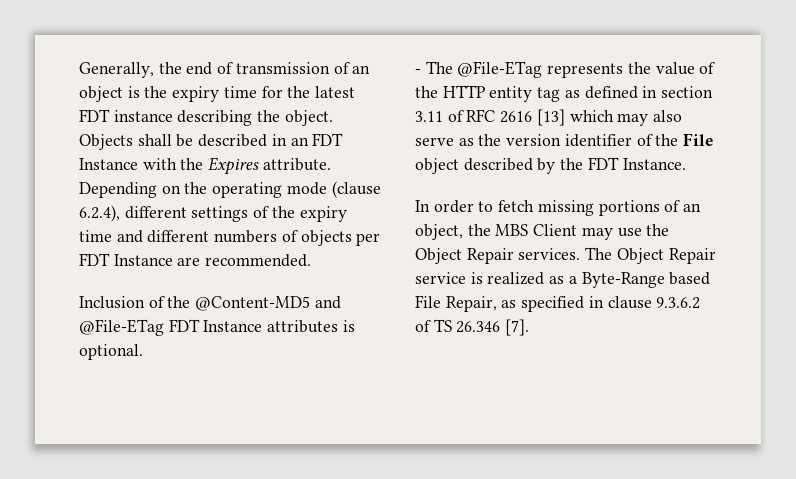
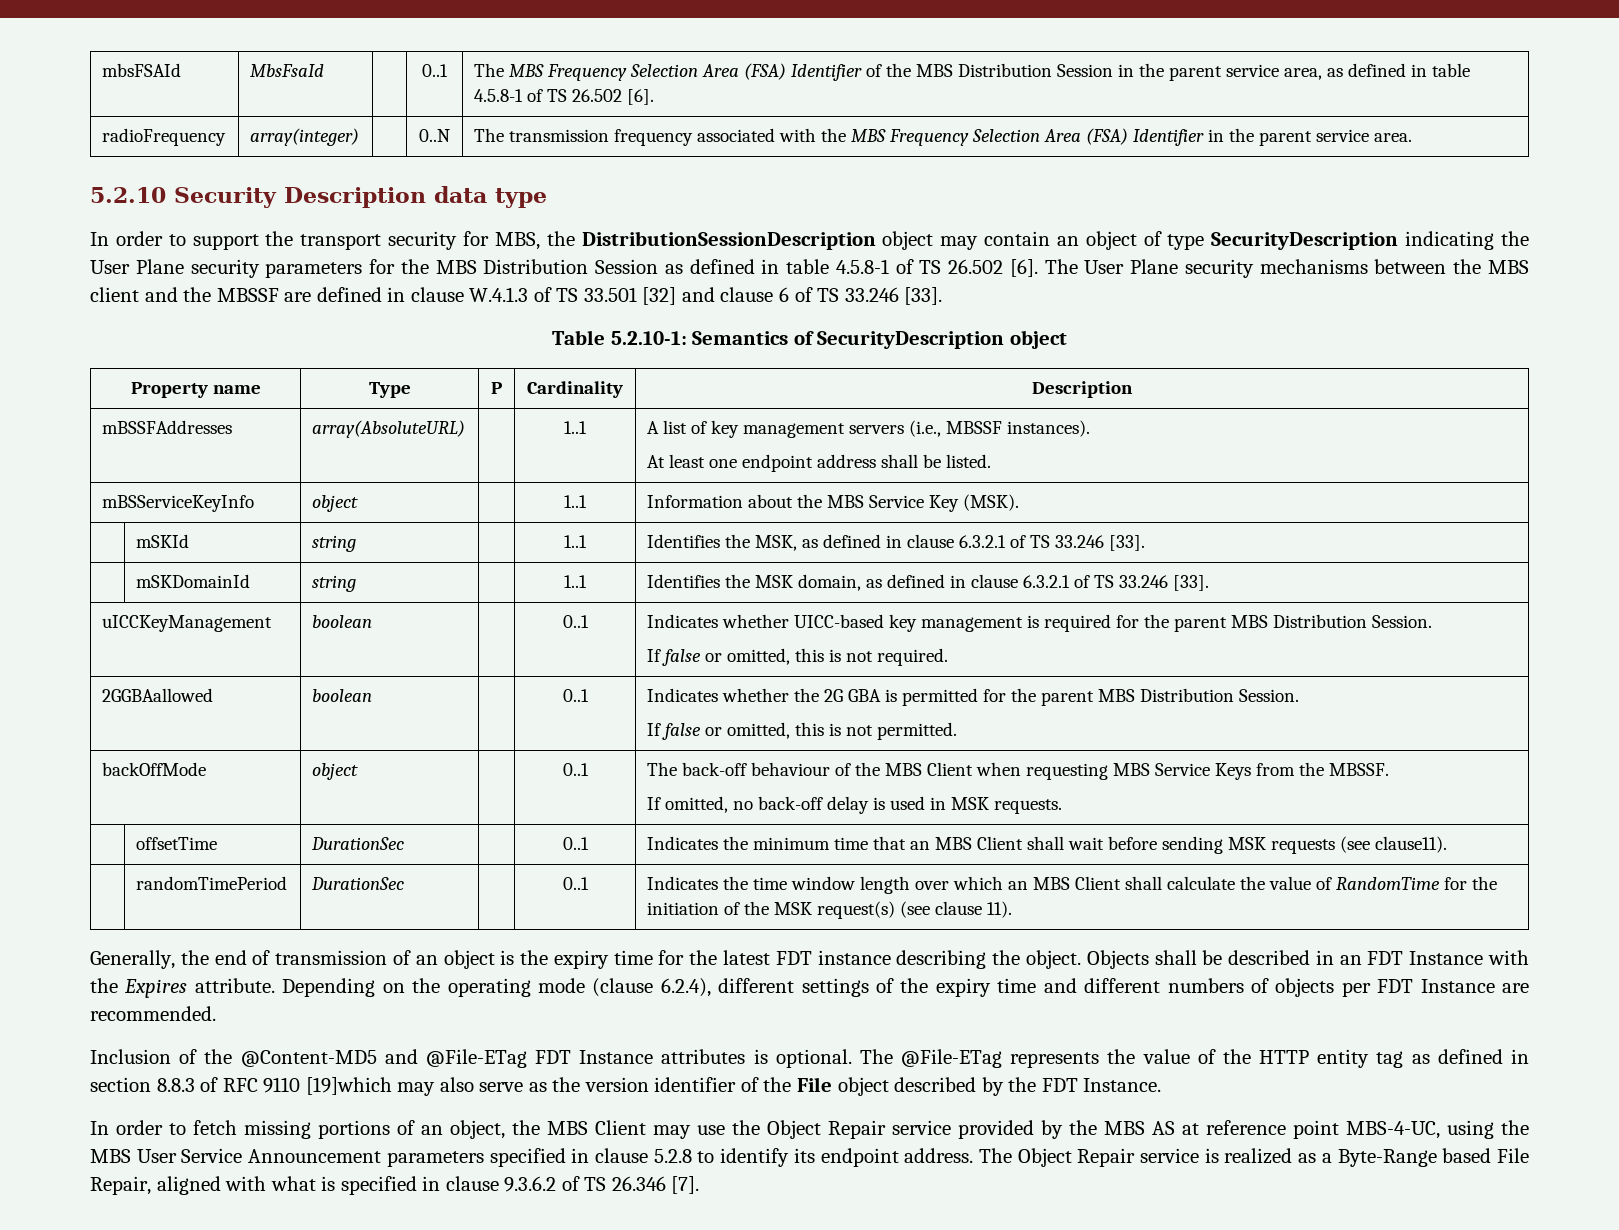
(79, 70) none -> [102,63,182,77] [250,64,325,77] [422,64,448,77] [474,63,1470,81] [474,89,655,105] [102,128,227,146] [250,128,360,146] [419,129,450,142] [474,128,1412,146] [90,186,547,208] [90,231,1529,250] [90,259,1529,278] [90,287,943,305] [552,330,1067,349] [130,382,261,398] [368,382,411,398] [491,382,502,394] [527,381,623,398] [1032,381,1133,398] [102,420,233,434] [312,420,466,438] [564,421,587,434] [647,420,1090,438] [647,454,991,472] [102,495,255,512] [312,495,359,512] [564,495,587,508] [647,494,1020,512] [136,534,190,548] [312,535,357,552] [564,535,587,548] [647,534,1145,551] [136,574,251,588] [312,575,357,592] [564,575,587,588] [647,574,1209,591] [102,615,273,632] [312,615,373,628] [562,615,589,628] [647,614,1432,632] [647,648,948,666] [102,688,214,702] [312,689,373,702] [562,689,589,702] [647,688,1299,706] [647,722,957,740] [102,762,207,776] [312,763,359,780] [562,763,589,776] [647,762,1389,780] [647,796,1062,814] [136,837,218,850] [311,837,405,850] [562,837,589,850] [647,836,1447,854] [136,876,288,890] [311,877,405,890] [562,877,589,890] [647,876,1497,894] [647,901,1012,919] mbsFSAId | MbsFsaId | | 0..1 | The MBS Frequency Selection Area (FSA) Identifier of the MBS Distribution Session in the parent service area, as defined in table 4.5.8-1 of TS 26.502 [6]. // radioFrequency | array(integer) | | 0..N | The transmission frequency associated with the MBS Frequency Selection Area (FSA) Identifier in the parent service area. // 5.2.10 Security Description data type // In order to support the transport security for MBS, the DistributionSessionDescription object may contain an object of type SecurityDescription indicating the User Plane security parameters for the MBS Distribution Session as defined in table 4.5.8-1 of TS 26.502 [6]. The User Plane security mechanisms between the MBS client and the MBSSF are defined in clause W.4.1.3 of TS 33.501 [32] and clause 6 of TS 33.246 [33]. // Table 5.2.10-1: Semantics of SecurityDescription object // Property name | Type | P | Cardinality | Description // mBSSFAddresses | array(AbsoluteURL) | | 1..1 | A list of key management servers (i.e., MBSSF instances). // At least one endpoint address shall be listed. // mBSServiceKeyInfo | object | | 1..1 | Information about the MBS Service Key (MSK). // | mSKId | string | | 1..1 | Identifies the MSK, as defined in clause 6.3.2.1 of TS 33.246 [33]. // | mSKDomainId | string | | 1..1 | Identifies the MSK domain, as defined in clause 6.3.2.1 of TS 33.246 [33]. // uICCKeyManagement | boolean | | 0..1 | Indicates whether UICC-based key management is required for the parent MBS Distribution Session. // If false or omitted, this is not required. // 2GGBAallowed | boolean | | 0..1 | Indicates whether the 2G GBA is permitted for the parent MBS Distribution Session. // If false or omitted, this is not permitted. // backOffMode | object | | 0..1 | The back-off behaviour of the MBS Client when requesting MBS Service Keys from the MBSSF. // If omitted, no back-off delay is used in MSK requests. // | offsetTime | DurationSec | | 0..1 | Indicates the minimum time that an MBS Client shall wait before sending MSK requests (see clause11). // | randomTimePeriod | DurationSec | | 0..1 | Indicates the time window length over which an MBS Client shall calculate the value of RandomTime for the initiation of the MSK request(s) (see clause 11). //
[415,69,421,74] // - -> (852, 1058) none
[415,111,443,122] 3.11 -> [156,1078,195,1092] 8.8.3
[500,109,614,126] 2616 [13] which -> [263,1077,392,1095] 9110 [19]which
[518,248,581,260] services. -> [892,1120,1529,1139] [90,1148,974,1167] service provided by the MBS AS at reference point MBS-4-UC, using the MBS User Service Announcement parameters specified in clause 5.2.8 to identify its endpoint address.
[501,300,517,308] as -> [156,1176,336,1195] aligned with what is

